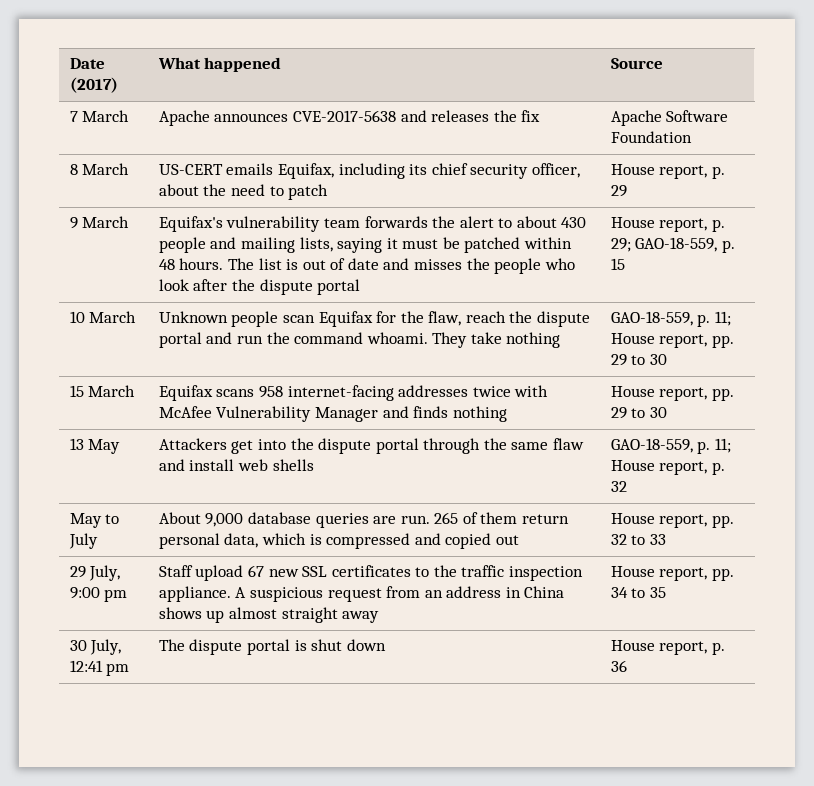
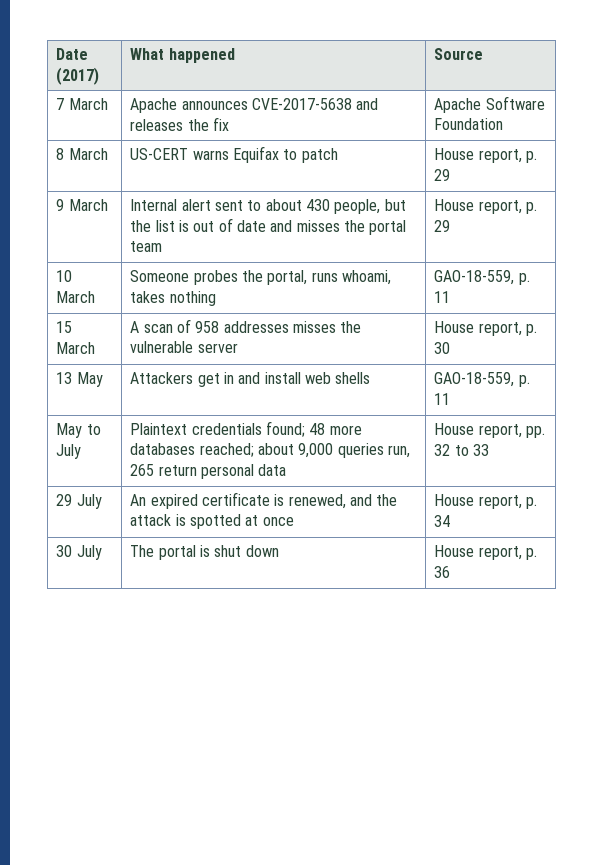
[226,163,580,179] [158,184,265,196] emails Equifax, including its chief security officer, about the need -> [192,146,280,163] warns Equifax
[158,216,587,232] [158,237,573,253] [158,258,254,270] Equifax's vulnerability team forwards the alert to about 430 people and mailing lists, saying it must be patched within 48 hours. The -> [130,199,406,214] [130,220,152,232] Internal alert sent to about 430 people, but the
[494,258,575,274] [158,279,361,295] [610,217,725,232] [610,237,735,253] [610,258,625,270] [69,311,137,323] [158,311,591,327] [158,332,561,348] [610,311,731,327] [610,333,734,348] [610,354,667,366] [69,385,136,397] [158,385,549,401] [158,406,507,422] [610,386,734,401] [610,407,646,419] people who look after the dispute portal | House report, p. 29; GAO-18-559, p. 15 // 10 March | Unknown people scan Equifax for the flaw, reach the dispute portal and run the command whoami. They take nothing | GAO-18-559, p. 11; House report, pp. 29 to 30 // 15 March | Equifax scans 958 internet-facing addresses twice with McAfee Vulnerability Manager and finds nothing | House report, pp. 29 to -> [369,220,407,235] [130,241,163,252] [434,199,538,214] [434,220,451,232] [56,270,73,282] [56,291,96,303] [130,270,392,285] [130,291,216,306] [434,270,530,285] [434,291,451,303] [56,321,73,333] [56,342,96,354] [130,319,362,333] [130,341,238,353] [434,321,538,336] portal team | House report, p. 29 // 10 March | Someone probes the portal, runs whoami, takes nothing | GAO-18-559, p. 11 // 15 March | A scan of 958 addresses misses the vulnerable server | House report, p.
[257,438,585,454] into the dispute portal through the same flaw -> [224,372,235,384] in
[714,438,731,453] [610,460,725,475] [610,481,627,492] [69,513,120,528] [68,533,98,549] [158,512,570,528] [158,533,519,549] 11; House report, p. 32 // May to July | About 9,000 database queries are run. 265 of them return personal data, which is compressed and copied out -> [434,393,451,405] [56,423,101,438] [56,444,82,459] [130,421,362,437] [130,443,411,458] [130,464,287,479] 11 // May to July | Plaintext credentials found; 48 more databases reached; about 9,000 queries run, 265 return personal data
[89,565,121,581] [69,587,128,602] [158,565,584,581] [158,586,565,602] [158,607,380,623] [610,566,734,581] July, 9:00 pm | Staff upload 67 new SSL certificates to the traffic inspection appliance. A suspicious request from an address in China shows up almost straight away | House report, pp. -> [76,494,102,509] [130,492,398,509] [130,514,294,529] [434,494,538,509] July | An expired certificate is renewed, and the attack is spotted at once | House report, p.
[631,587,666,598] [69,639,122,655] [69,660,130,676] [158,639,243,655] to 35 // 30 July, 12:41 pm | The dispute -> [56,545,102,560] [130,545,155,557] // 30 July | The

